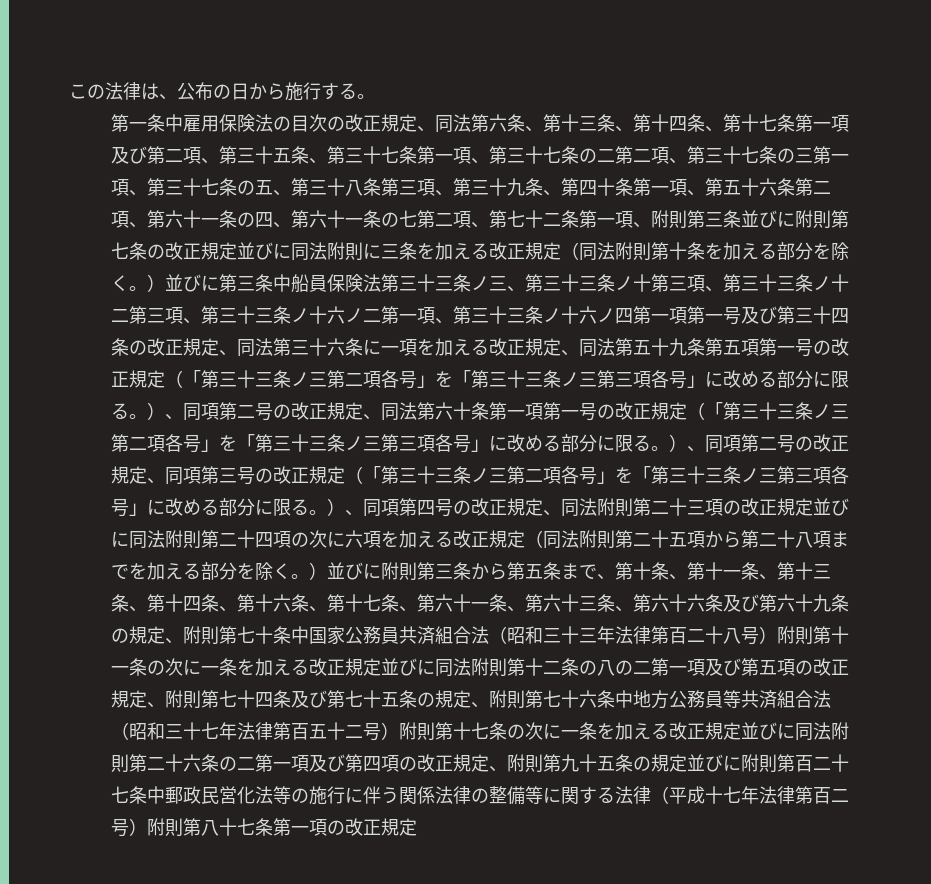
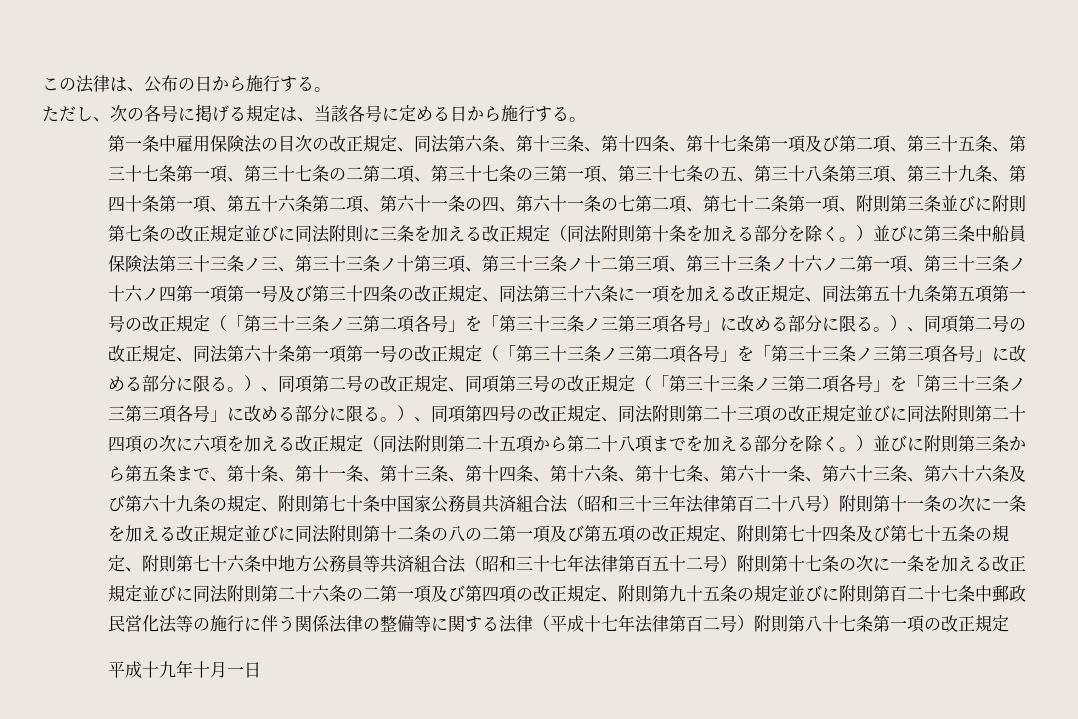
(375, 96) none -> [42,104,586,123] // ただし、次の各号に掲げる規定は、当該各号に定める日から施行する。
(417, 827) none -> [108,660,262,678] // 平成十九年十月一日

